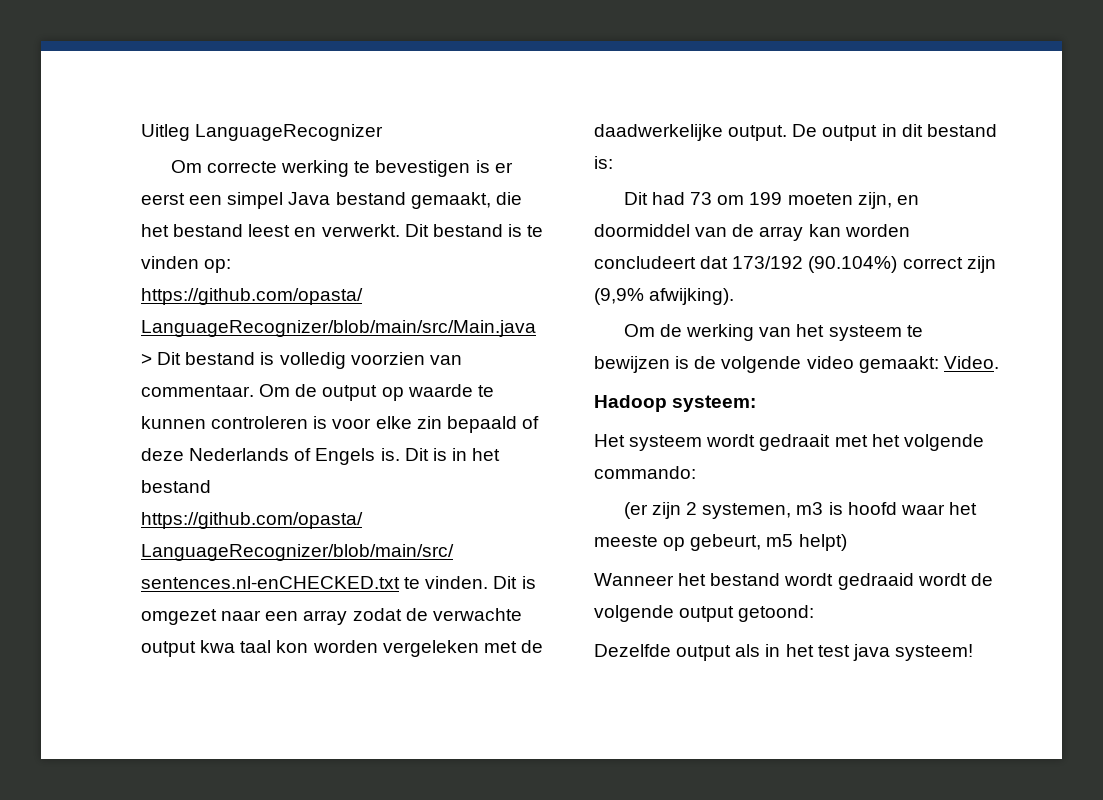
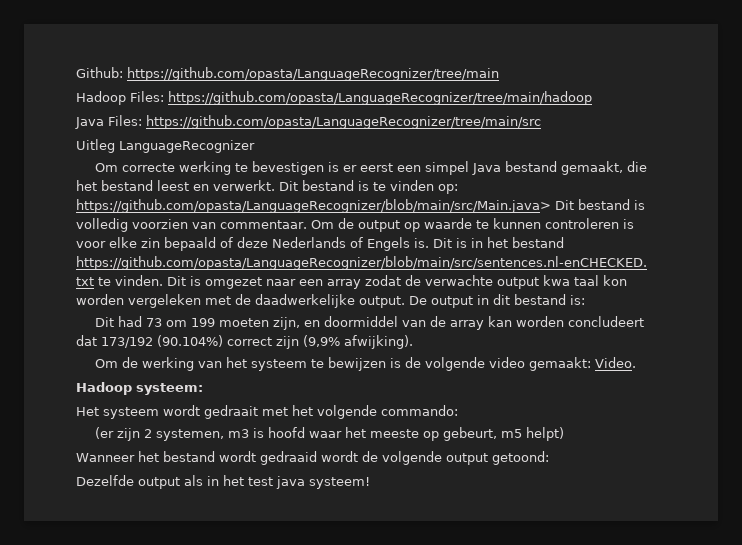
(141, 132) none -> [76,67,499,81] [76,91,592,105] [75,115,541,129] Github: https://github.com/opasta/LanguageRecognizer/tree/main // Hadoop Files: https://github.com/opasta/LanguageRecognizer/tree/main/hadoop // Java Files: https://github.com/opasta/LanguageRecognizer/tree/main/src //

